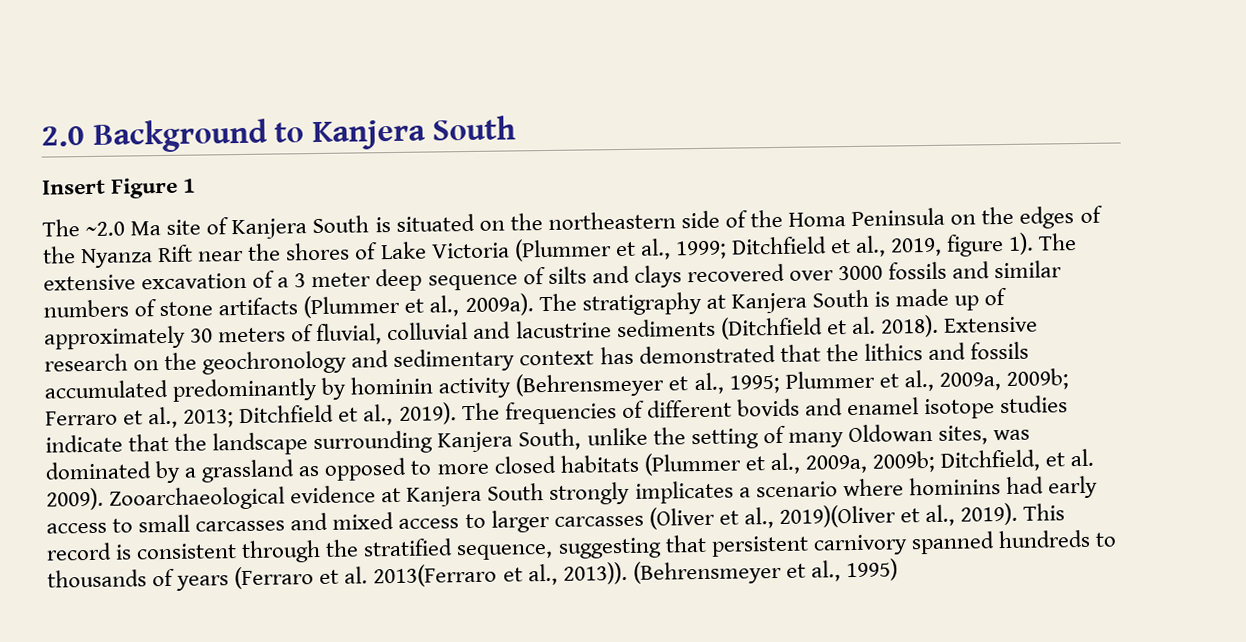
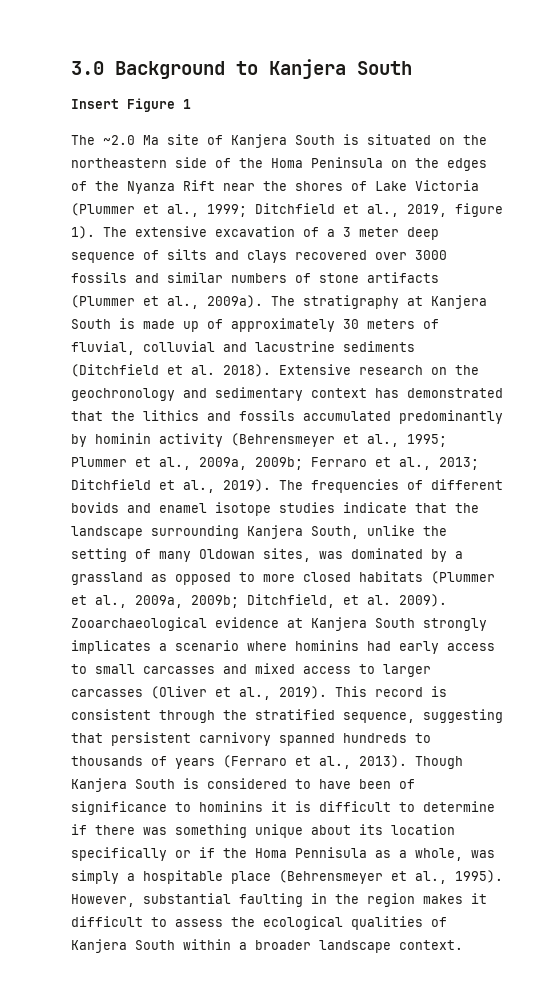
[41,126,85,147] 2.0 -> [71,61,104,75] 3.0
[778,504,956,528] 2019)(Oliver et al., -> (271, 693) none
[344,558,898,588] al. 2013(Ferraro et al., 2013)). (Behrensmeyer et al., 1995) -> [319,755,463,769] [71,778,415,792] [71,801,495,815] [71,824,455,838] [71,847,495,861] [71,870,503,884] [71,893,487,907] [71,916,447,930] [71,939,463,953] al., 2013). Though Kanjera South is considered to have been of significance to hominins it is difficult to determine if there was something unique about its location specifically or if the Homa Pennisula as a whole, was simply a hospitable place (Behrensmeyer et al., 1995). However, substantial faulting in the region makes it difficult to assess the ecological qualities of Kanjera South within a broader landscape context.

